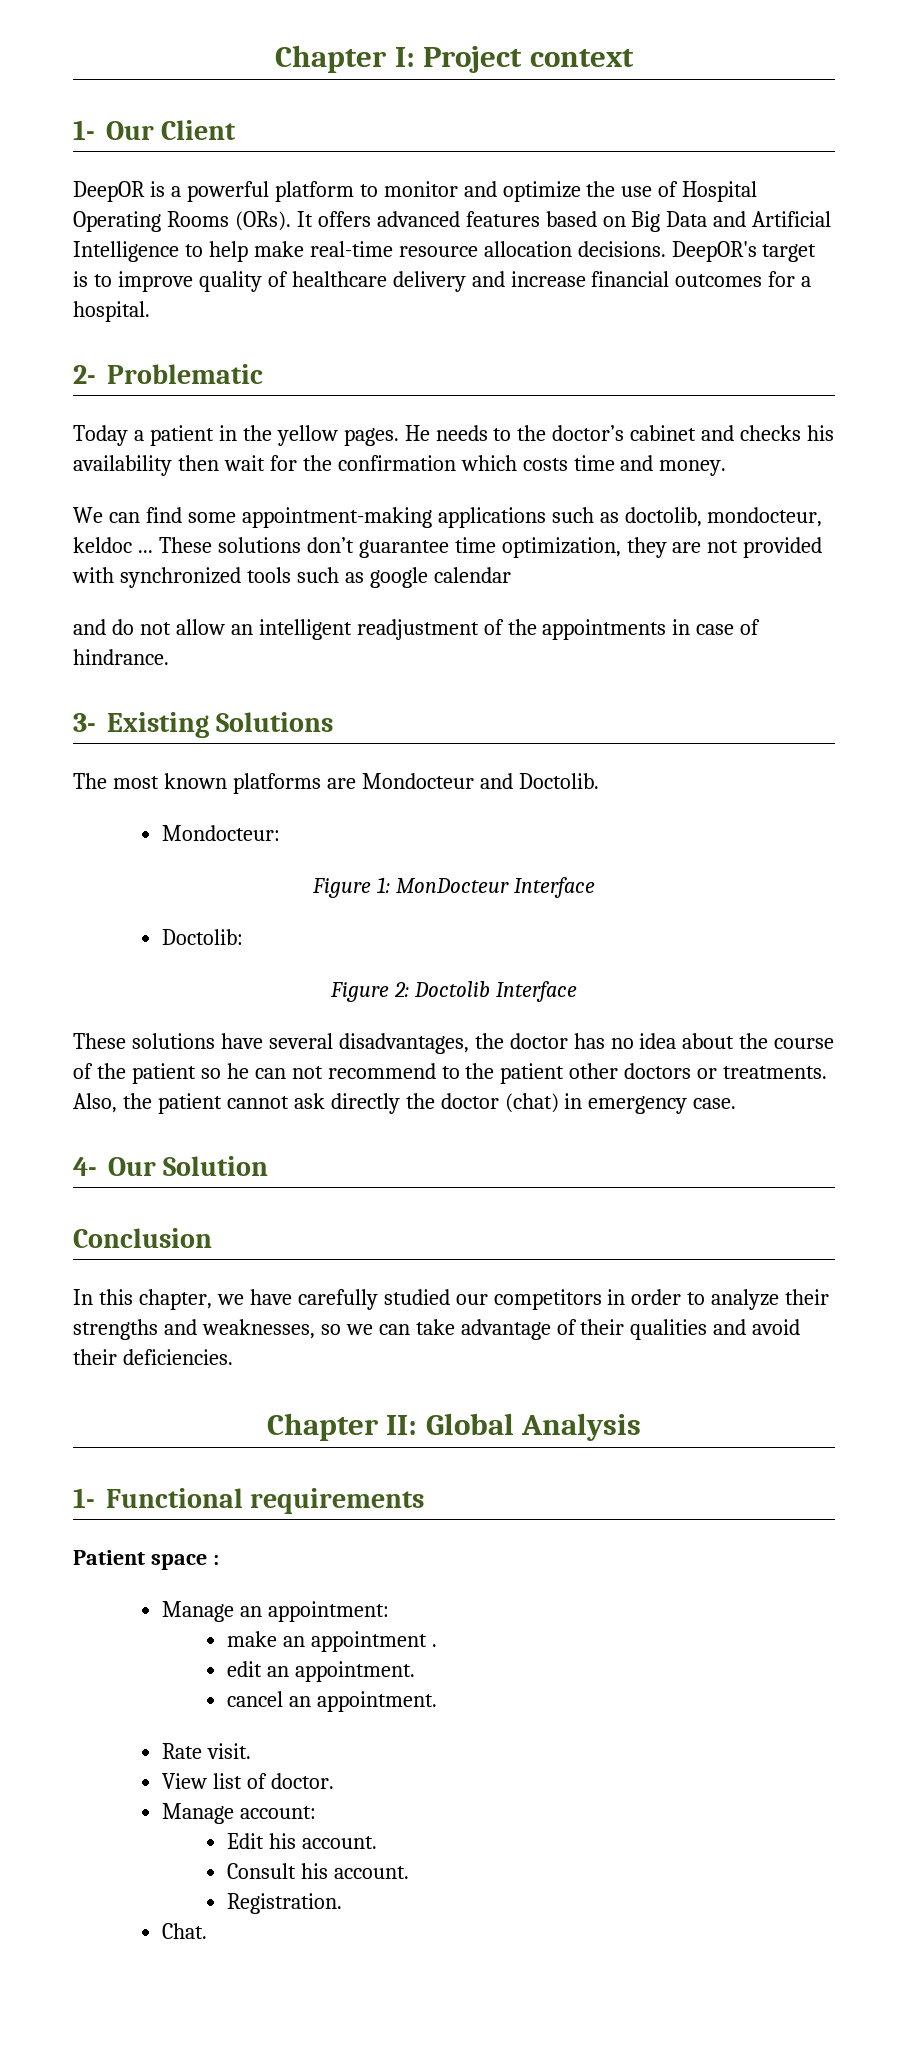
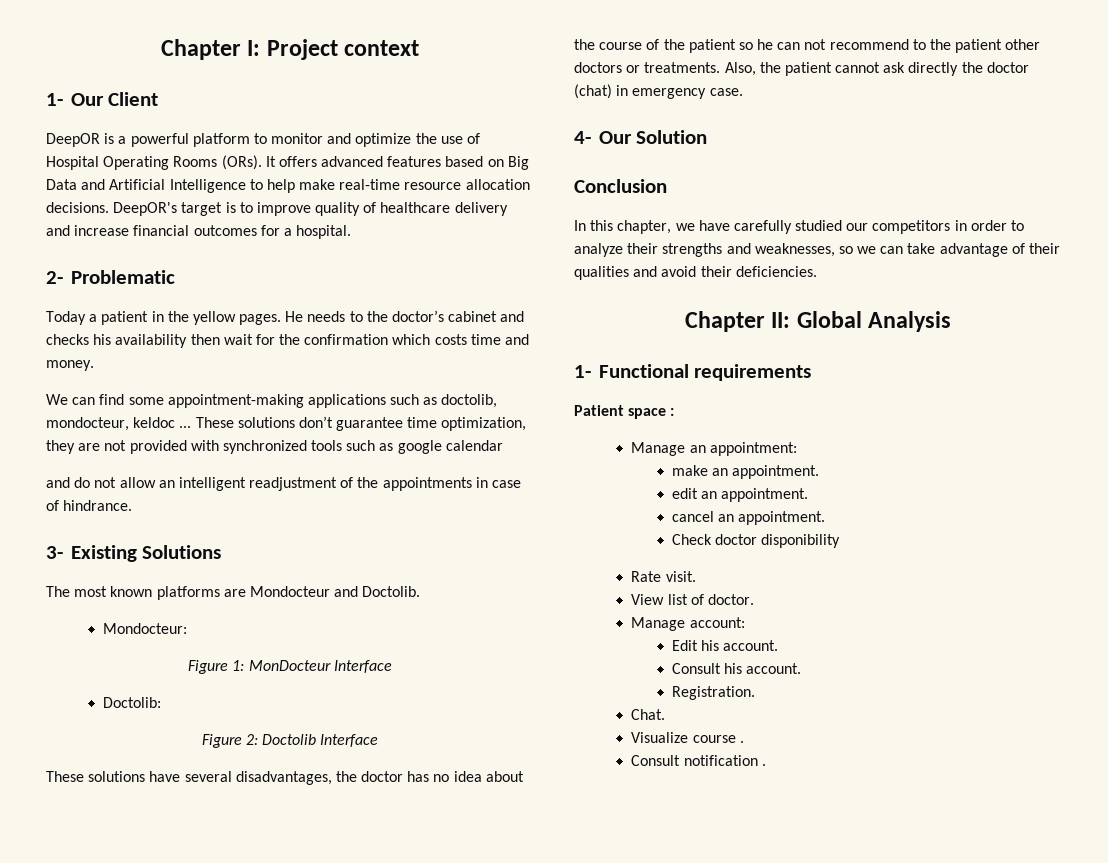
[311,1631,437,1652] appointment . -> [731,465,819,479] appointment.
(438, 1701) none -> [671,534,840,548] // Check doctor disponibility
(208, 1931) none -> [631,732,744,743] [631,755,766,766] // Visualize course . // Consult notification .

